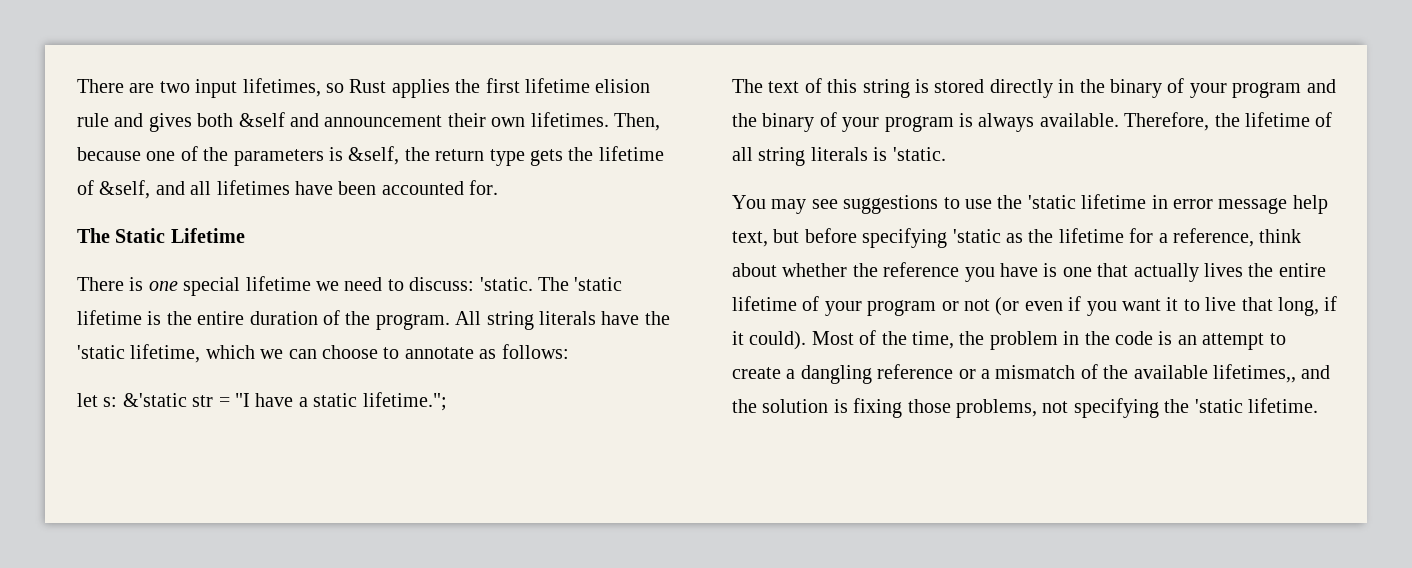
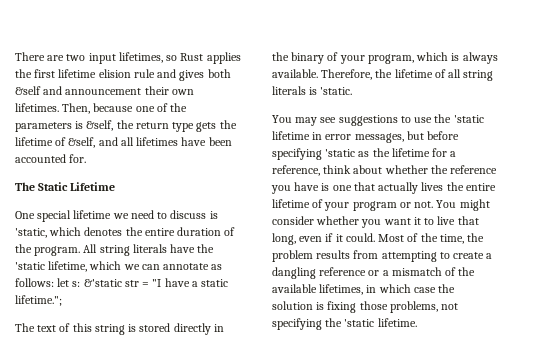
[77,277,178,291] There is one -> [15,211,35,219] One
[409,277,623,291] [77,310,162,325] discuss: 'static. The 'static lifetime is -> [170,210,218,219] [15,227,123,238] discuss is 'static, which denotes
[322,345,400,359] choose to -> (160, 267) none
(569, 351) // -> (54, 282) none
[1232,79,1336,98] [732,112,954,132] program and the binary of your program -> [367,52,449,64] program, which
[1218,195,1328,214] [732,231,768,247] message help text, -> [354,133,404,143] messages,
[964,296,1082,316] not (or even if -> [414,199,490,211] [272,216,360,225] not. You might consider whether
(1319, 306) none -> [299,236,323,242] even
[749,331,807,350] could). -> [345,233,375,242] could.
[1063,331,1265,350] in the code is an attempt -> [316,250,437,262] results from attempting
[1213,364,1331,383] lifetimes,, and -> [319,284,436,295] lifetimes, in which case

